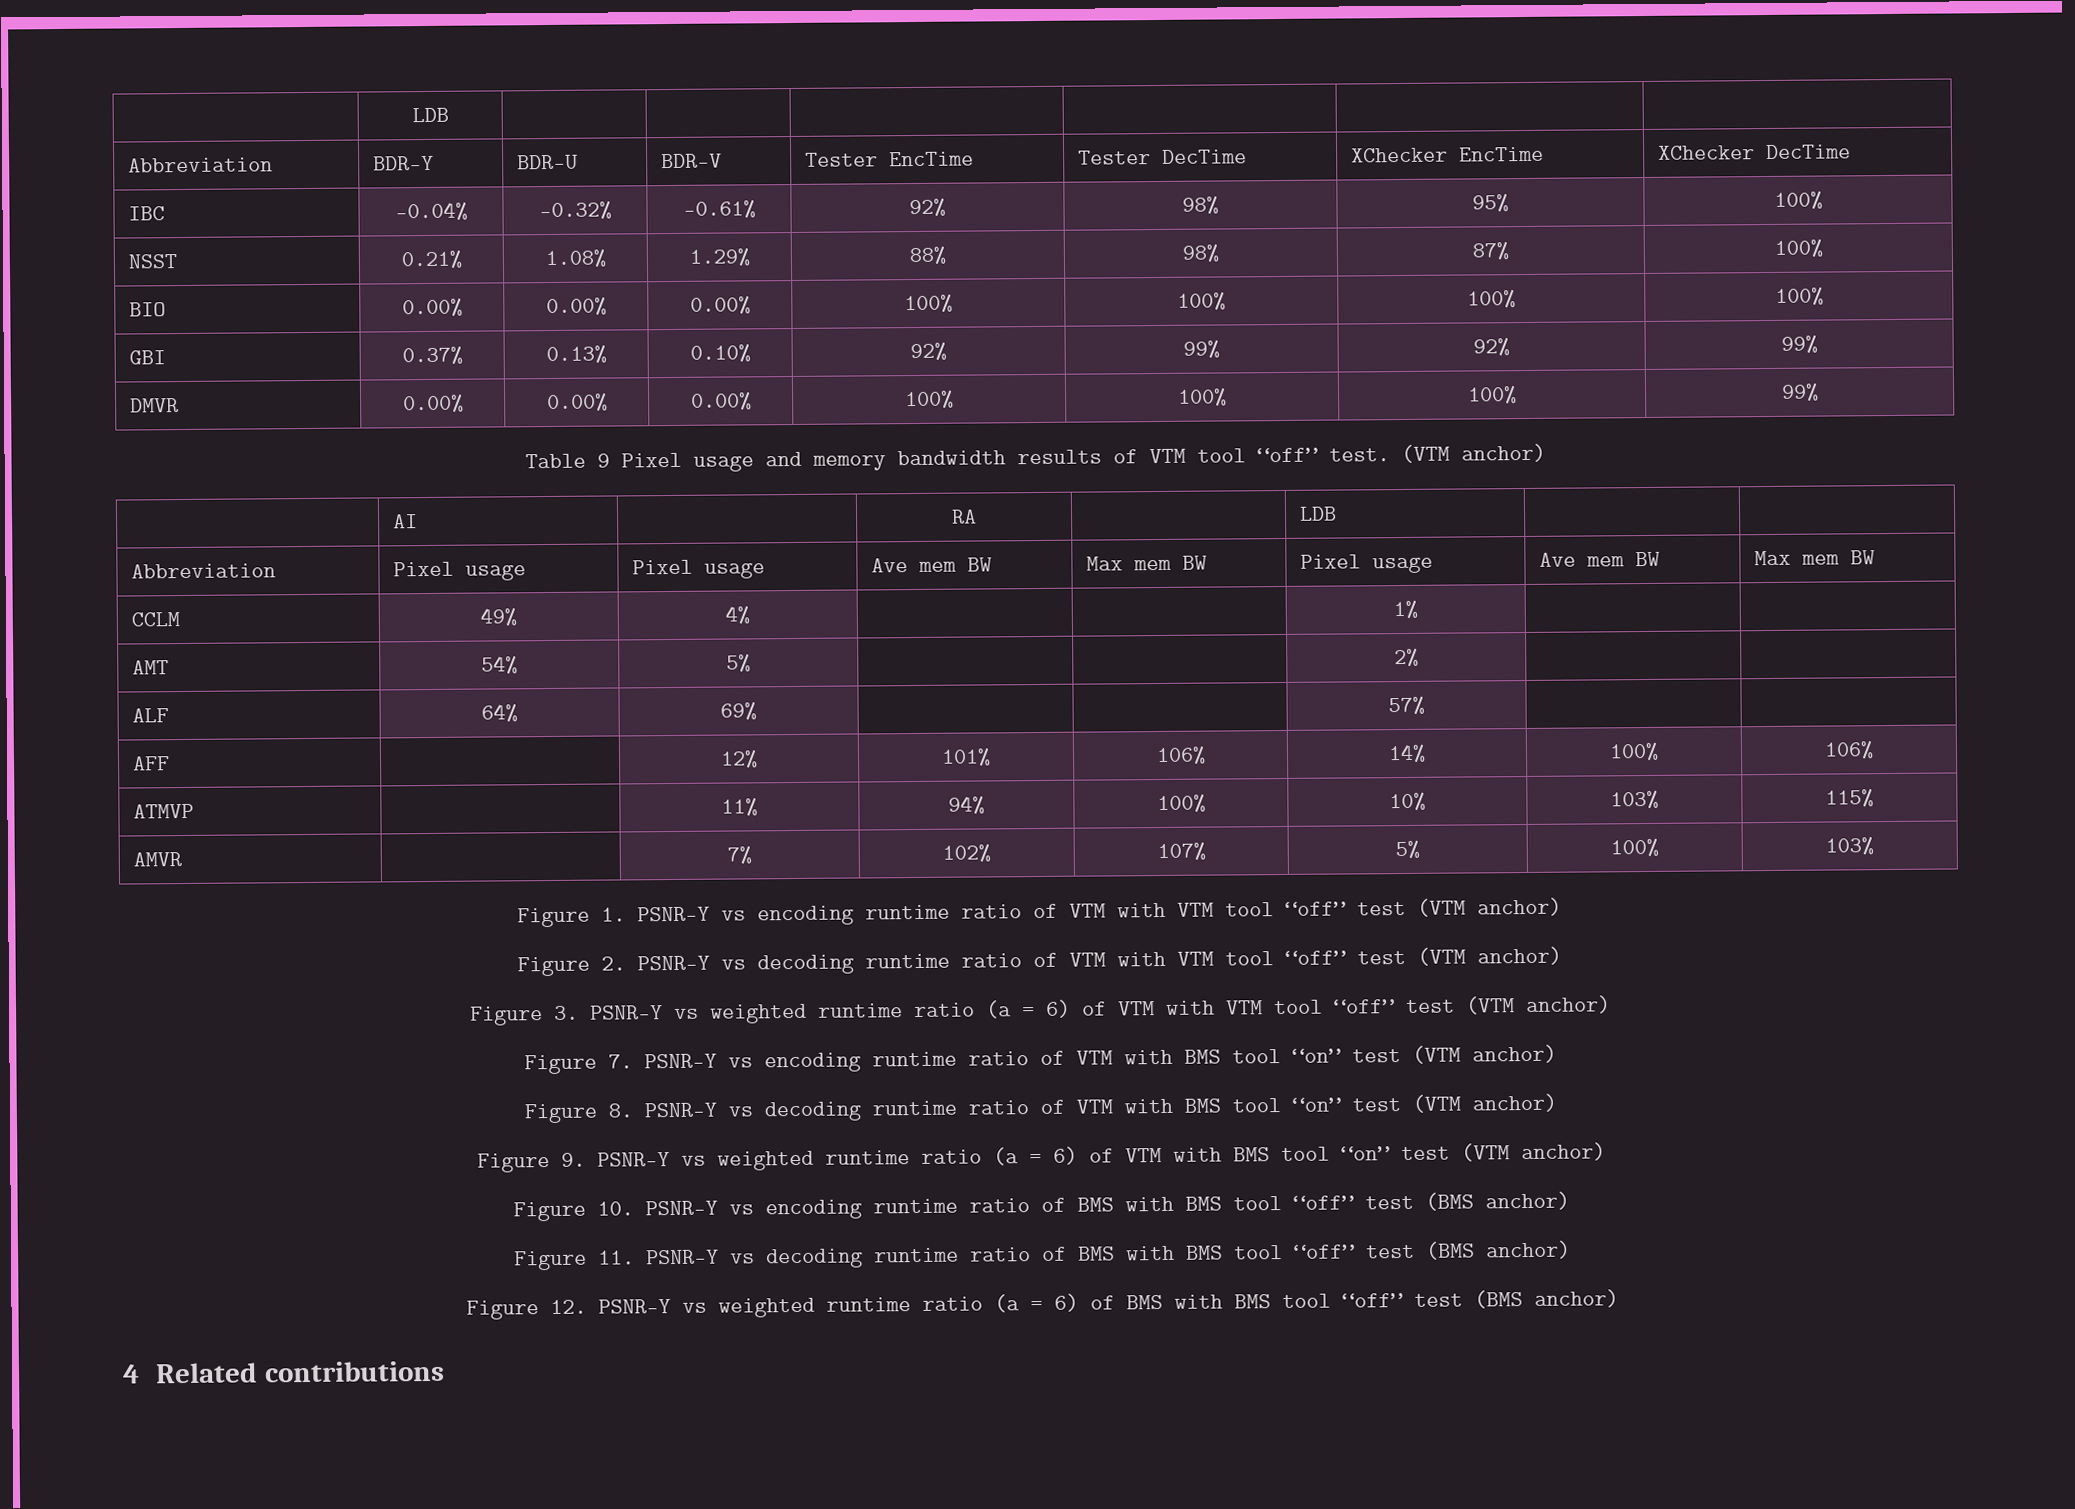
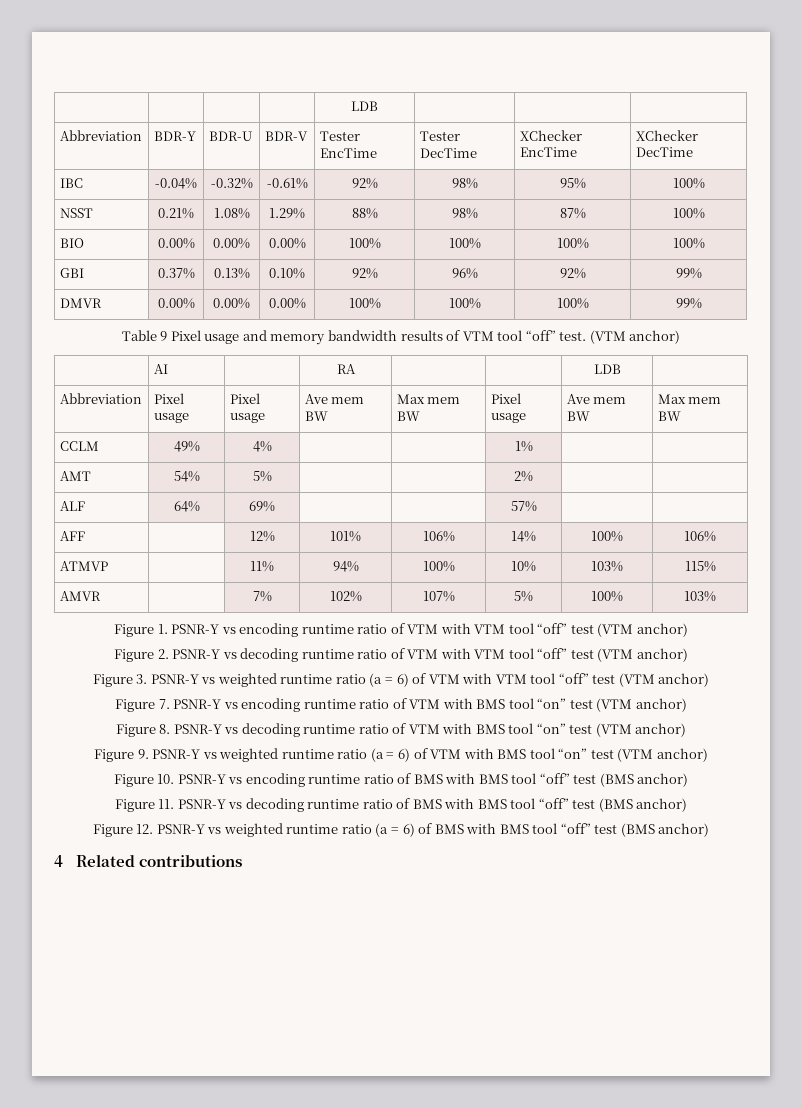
[411,107,449,123] | LDB | | | -> [351,101,378,111] | | | | LDB
[1183,339,1220,359] 99% -> [451,268,478,279] 96%
[1298,506,1337,521] LDB | | -> [593,364,621,374] | LDB |

